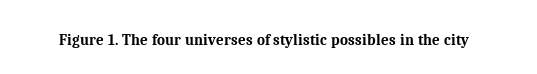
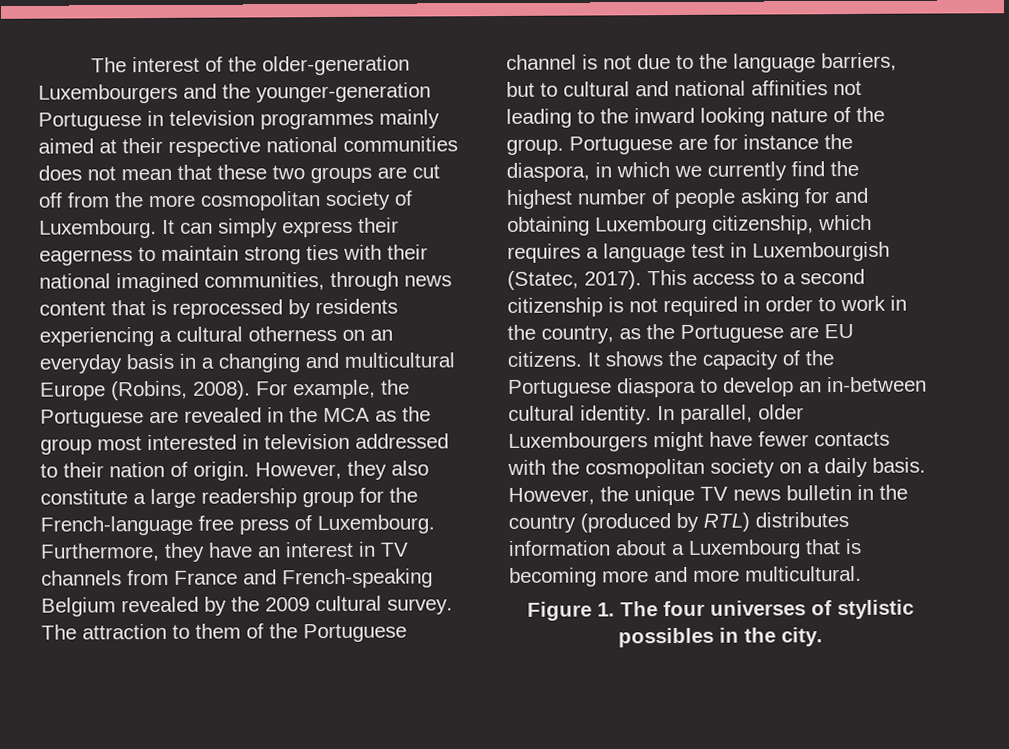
(58, 40) none -> [91,55,411,76] [38,82,431,104] [38,109,440,131] [38,136,458,157] [38,164,440,184] [38,190,413,211] [39,217,399,239] [39,244,428,266] [39,271,452,293] [39,298,398,319] [39,325,393,347] [39,352,455,374] [40,379,410,401] [40,406,431,428] [40,433,449,455] [40,460,429,481] [40,487,418,509] [40,514,435,536] [40,541,409,562] [41,568,433,589] [41,595,453,617] [41,623,407,643] [506,52,897,73] [506,80,862,97] [506,106,885,128] [506,133,853,155] [506,160,859,182] [506,187,869,209] [507,214,872,236] [507,241,890,263] [507,268,865,290] [507,295,907,317] [507,323,854,344] [507,350,834,370] [508,376,927,398] [508,404,804,425] [508,431,890,452] [507,457,926,479] [508,484,908,506] [508,512,849,533] [508,538,862,559] [509,565,862,587] The interest of the older-generation Luxembourgers and the younger-generation Portuguese in television programmes mainly aimed at their respective national communities does not mean that these two groups are cut off from the more cosmopolitan society of Luxembourg. It can simply express their eagerness to maintain strong ties with their national imagined communities, through news content that is reprocessed by residents experiencing a cultural otherness on an everyday basis in a changing and multicultural Europe (Robins, 2008). For example, the Portuguese are revealed in the MCA as the group most interested in television addressed to their nation of origin. However, they also constitute a large readership group for the French-language free press of Luxembourg. Furthermore, they have an interest in TV channels from France and French-speaking Belgium revealed by the 2009 cultural survey. The attraction to them of the Portuguese channel is not due to the language barriers, but to cultural and national affinities not leading to the inward looking nature of the group. Portuguese are for instance the diaspora, in which we currently find the highest number of people asking for and obtaining Luxembourg citizenship, which requires a language test in Luxembourgish (Statec, 2017). This access to a second citizenship is not required in order to work in the country, as the Portuguese are EU citizens. It shows the capacity of the Portuguese diaspora to develop an in-between cultural identity. In parallel, older Luxembourgers might have fewer contacts with the cosmopolitan society on a daily basis. However, the unique TV news bulletin in the country (produced by RTL) distributes information about a Luxembourg that is becoming more and more multicultural. //
[444,33,470,48] city -> [781,627,823,647] city.

